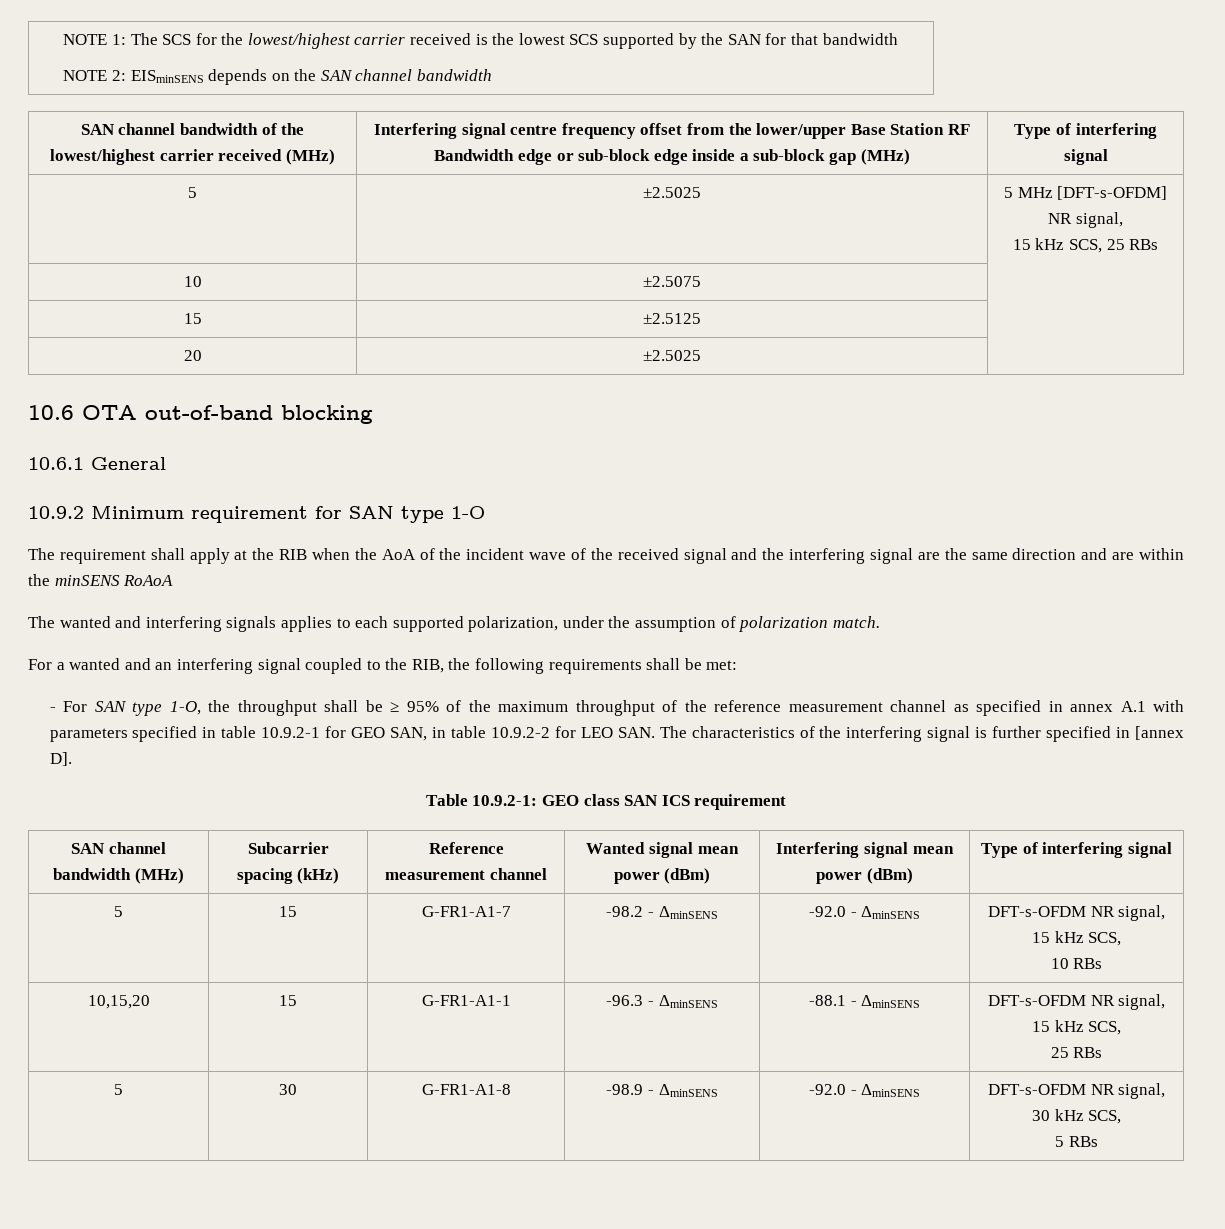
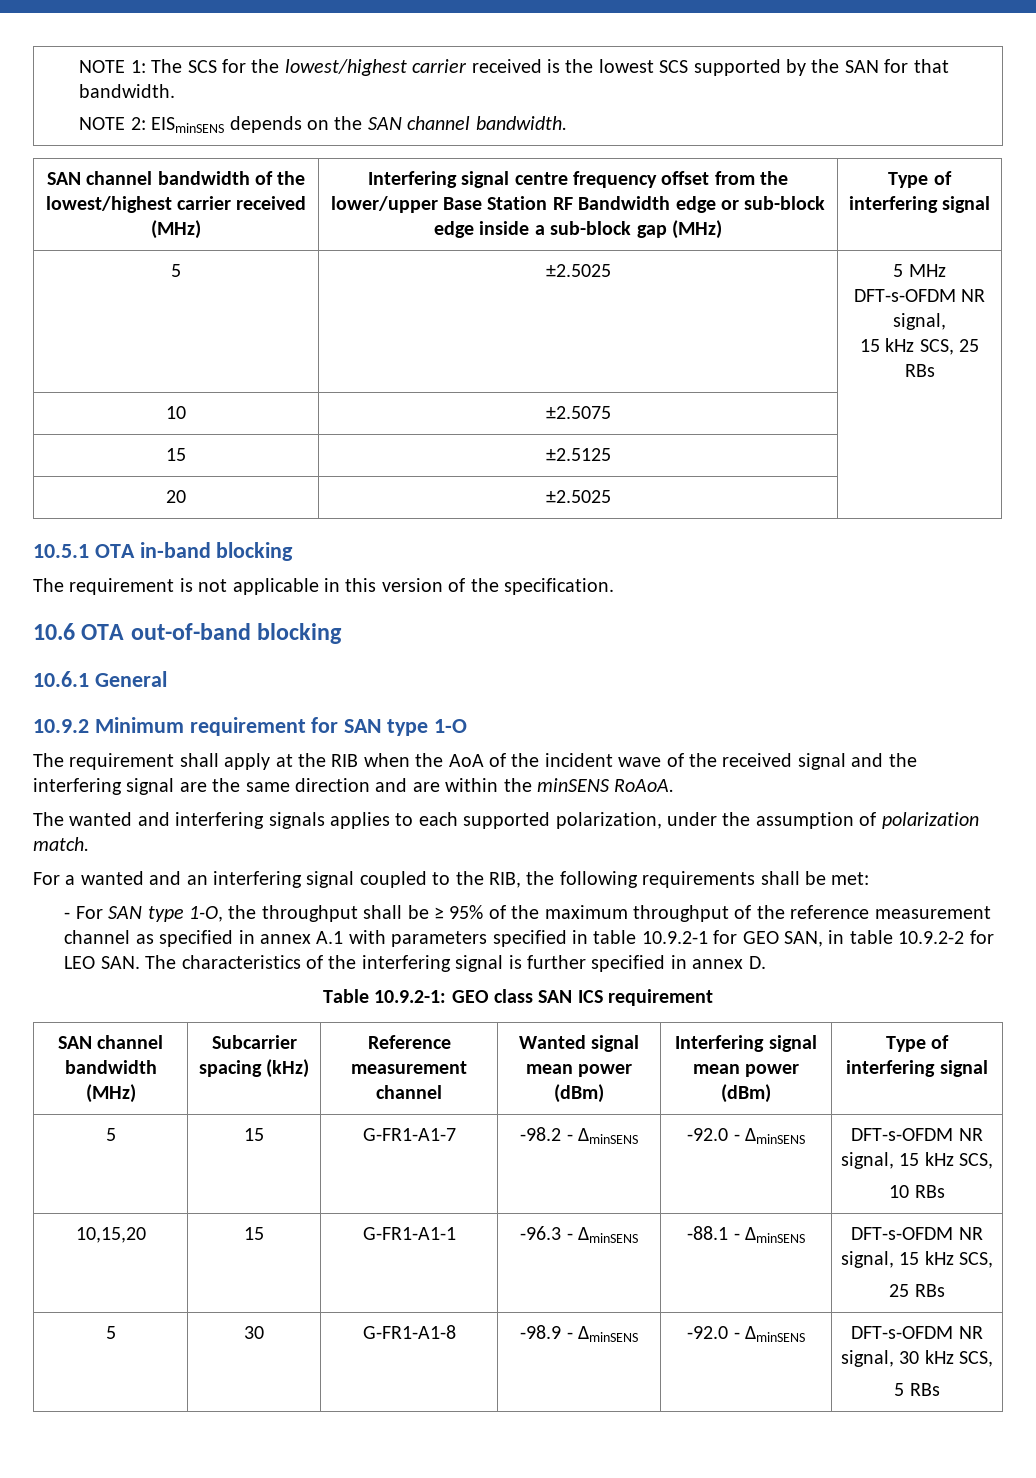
[822,33,898,45] bandwidth -> [79,84,176,98] bandwidth.
[417,69,493,81] bandwidth -> [475,116,567,130] bandwidth.
[1057,186,1168,200] [DFT-s-OFDM] -> [853,289,956,302] DFT-s-OFDM
(701, 355) none -> [33,542,294,561] [33,578,614,595] // 10.5.1 OTA in-band blocking // The requirement is not applicable in this version of the specification.
[123,575,174,586] RoAoA -> [614,779,675,792] RoAoA.
[1134,726,1184,740] [49,752,72,766] [annex D]. -> [692,956,766,969] annex D.

